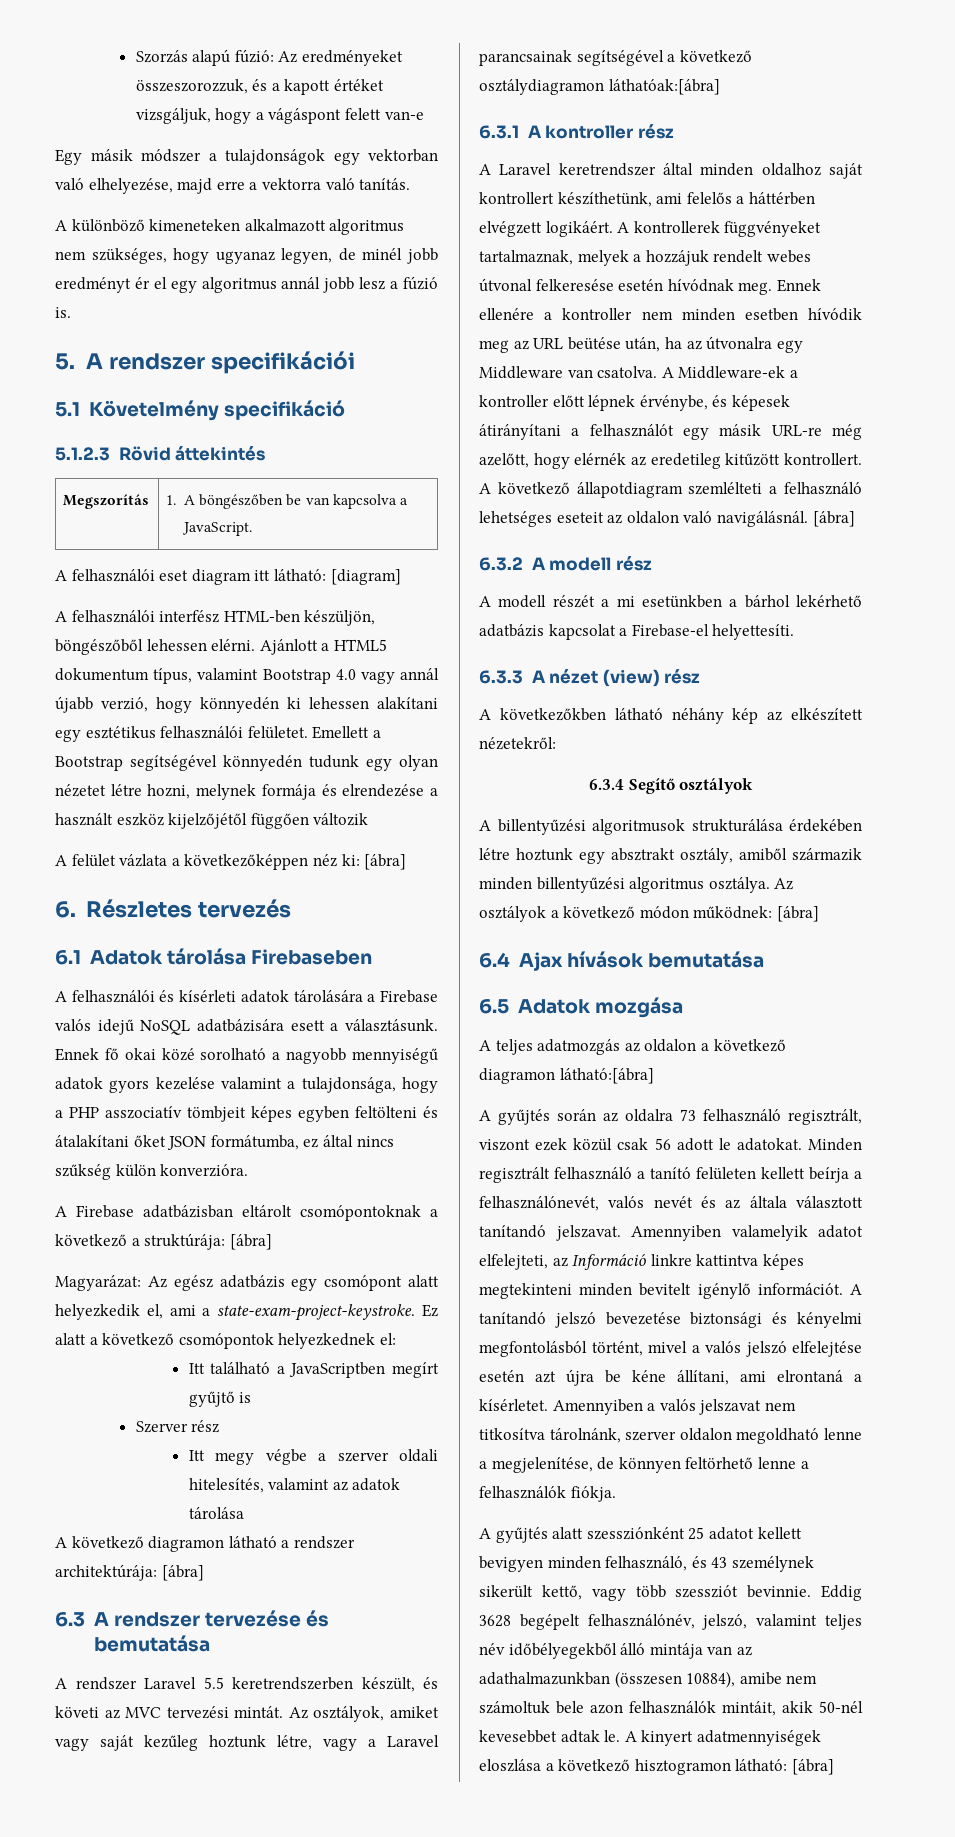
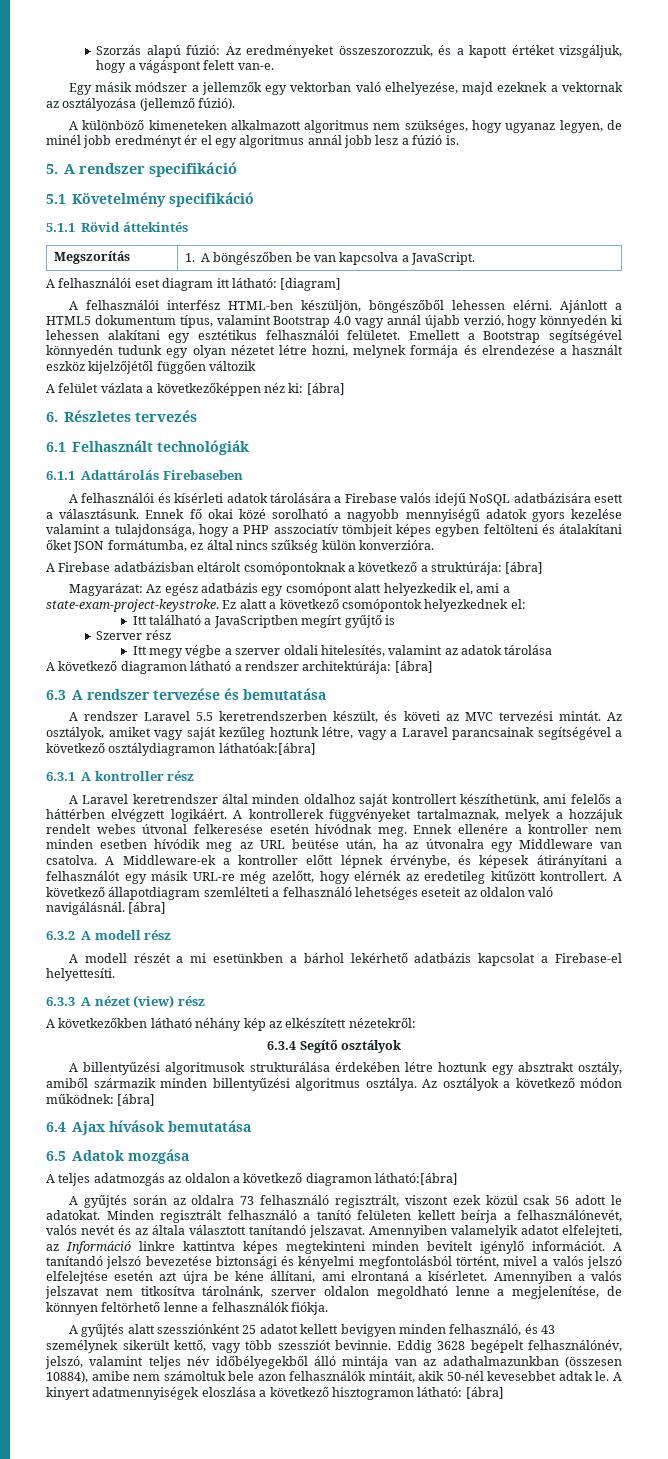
[384,111,424,120] van-e -> [237,63,274,70] van-e.
[225,149,325,165] tulajdonságok -> [201,81,262,95] jellemzők
[216,178,411,190] erre a vektorra való tanítás. -> [497,82,623,92] [46,97,236,111] ezeknek a vektornak az osztályozása (jellemző fúzió).
[210,351,355,374] specifikációi -> [149,162,238,177] specifikáció
[55,447,110,461] 5.1.2.3 -> [46,223,75,232] 5.1.1
[89,948,246,965] Adatok tárolása -> [72,440,250,455] [46,470,160,480] Felhasznált technológiák // 6.1.1 Adattárolás

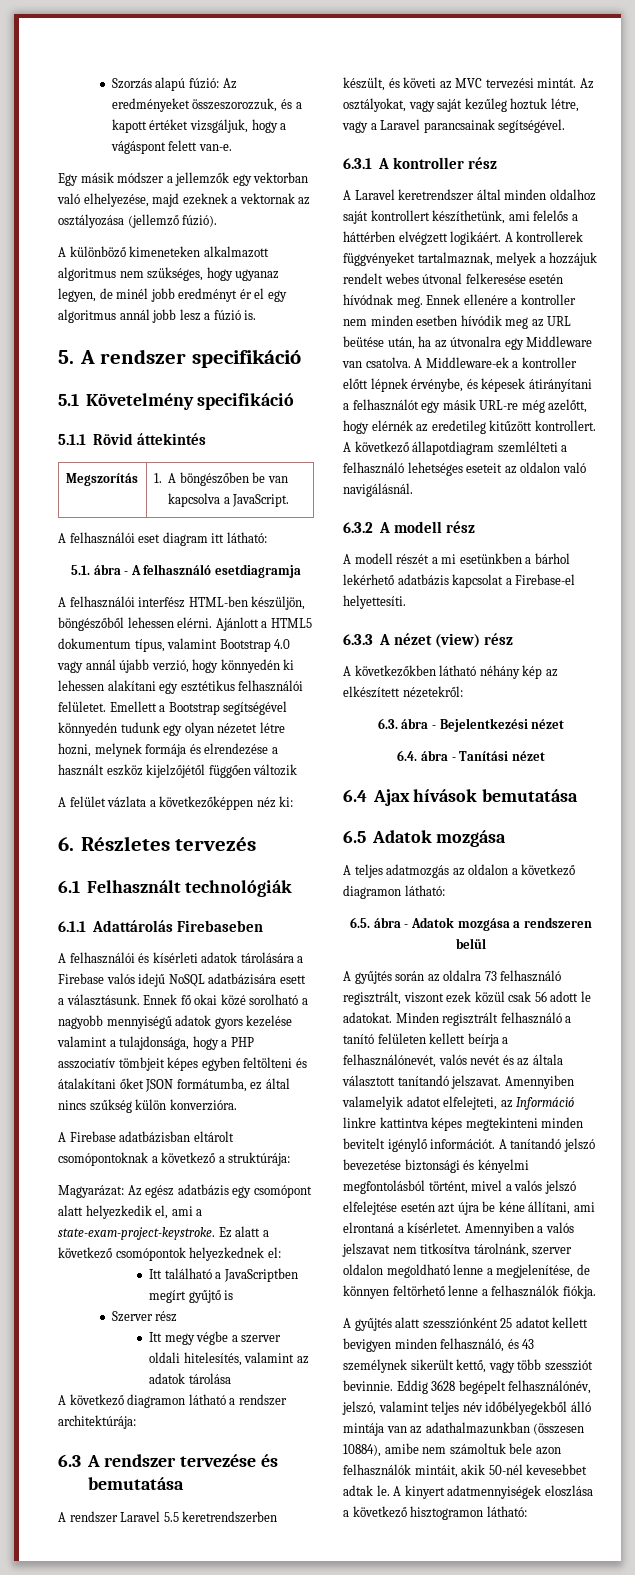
[280,278,342,291] [diagram] -> [71,564,301,578] // 5.1. ábra - A felhasználó esetdiagramja
[306,383,345,395] [ábra] -> (294, 801) none
[505,562,544,574] [ábra] -> (291, 1159) none
[394,661,433,673] [ábra] -> (136, 1422) none
[46,727,151,740] osztályok, amiket -> [343,98,406,112] osztályokat,
[269,727,319,737] hoztunk -> [510,98,548,110] hoztuk
[537,727,622,740] [46,742,316,756] segítségével a következő osztálydiagramon láthatóak:[ábra] -> [498,119,566,133] segítségével.
[128,902,167,914] [ábra] -> (413, 490) none
[267,1039,401,1053] [68,1061,623,1075] [46,1077,622,1091] [46,1093,156,1106] 6.3.4 Segítő osztályok // A billentyűzési algoritmusok strukturálása érdekében létre hoztunk egy absztrakt osztály, amiből származik minden billentyűzési algoritmus osztálya. Az osztályok a következő módon működnek: [ábra] -> [377,718,565,732] [397,750,545,761] 6.3. ábra - Bejelentkezési nézet // 6.4. ábra - Tanítási nézet
[375,1173,458,1185] látható:[ábra] -> [404,885,445,896] [350,917,592,931] [456,938,486,949] látható: // 6.5. ábra - Adatok mozgása a rendszeren belül
[465,1387,504,1399] [ábra] -> (527, 1511) none

